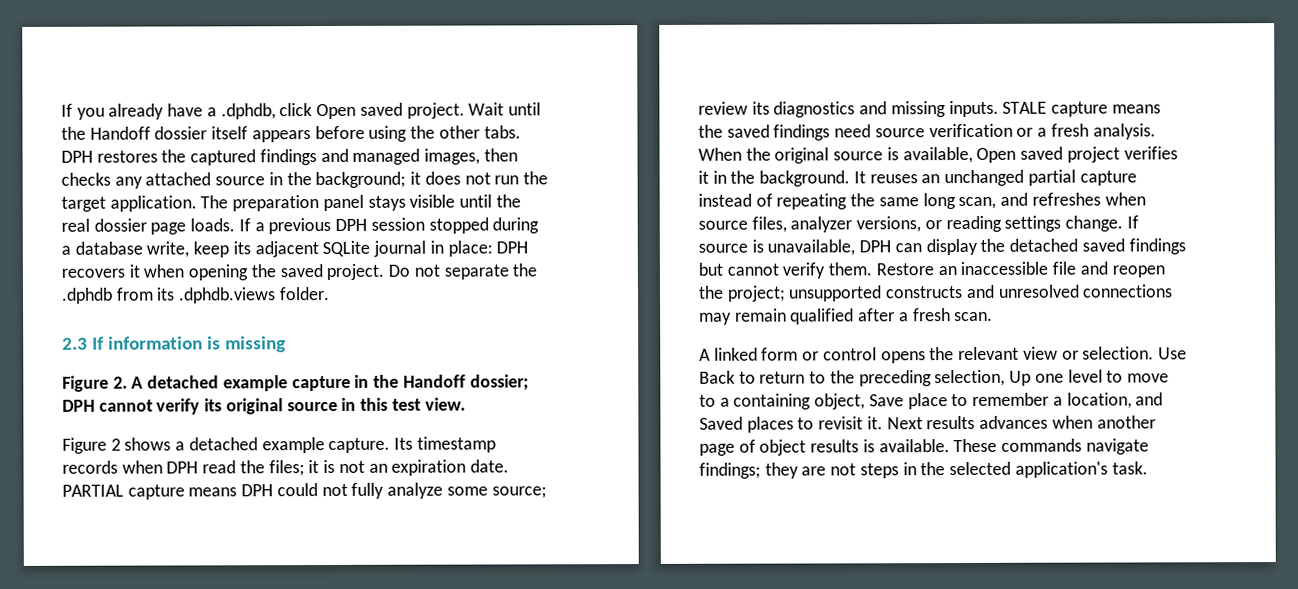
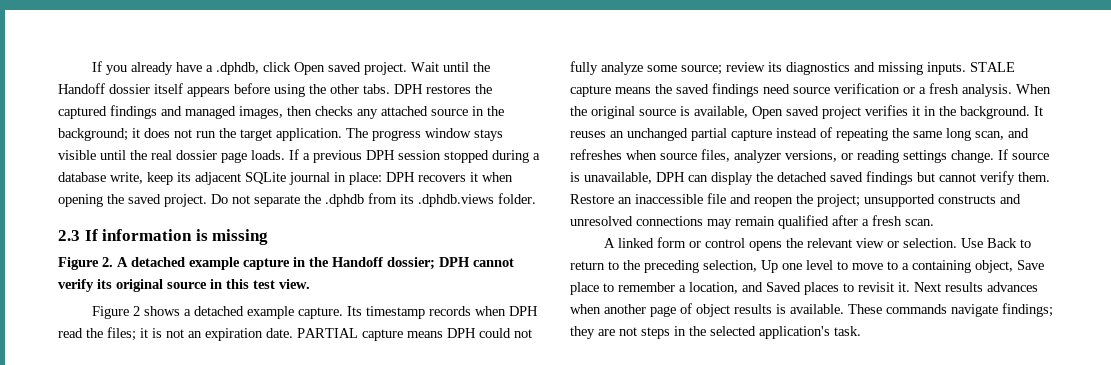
[232,194,364,212] preparation panel -> [372,128,471,141] progress window

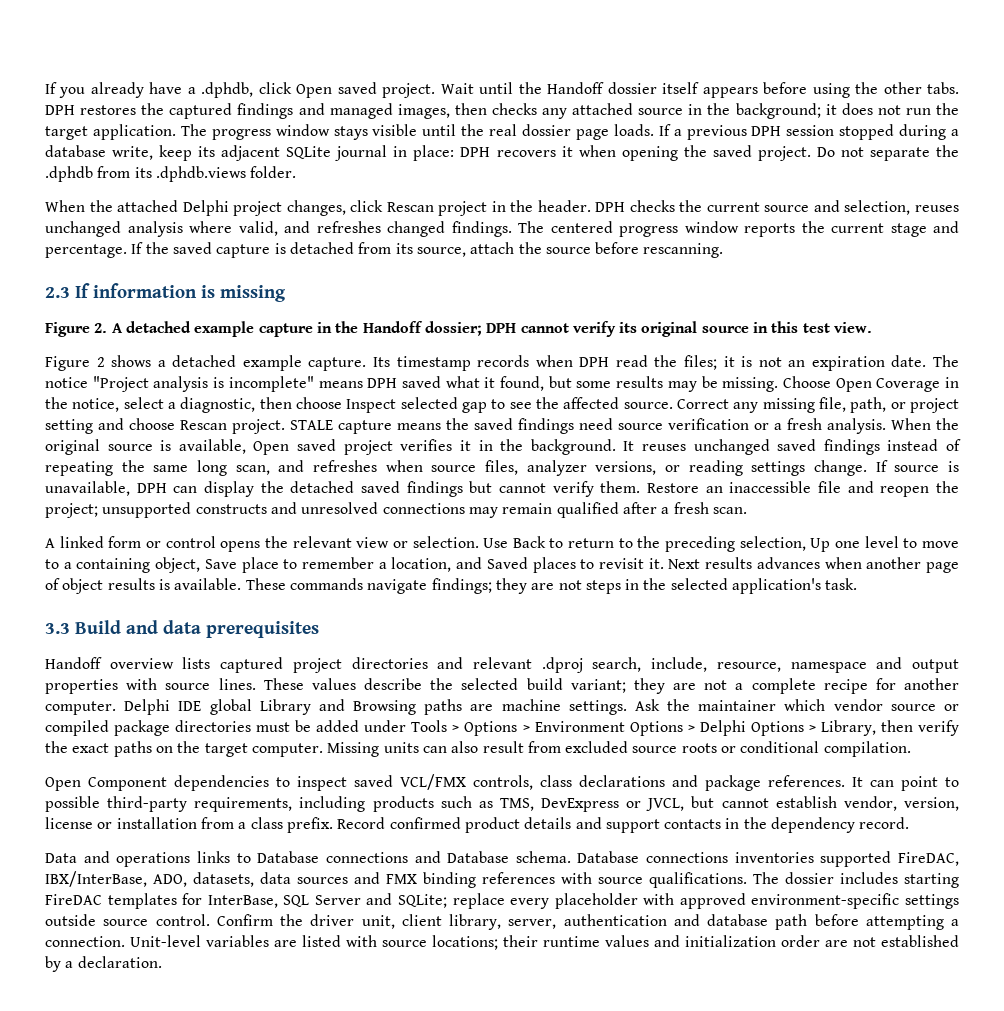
(536, 198) none -> [45,200,959,216] [45,221,959,237] [45,242,724,258] // When the attached Delphi project changes, click Rescan project in the header. DPH checks the current source and selection, reuses unchanged analysis where valid, and refreshes changed findings. The centered progress window reports the current stage and percentage. If the saved capture is detached from its source, attach the source before rescanning.
[297,328,532,341] [570,61,966,75] PARTIAL capture means DPH could not fully analyze some source; review its diagnostics and missing inputs. -> [932,355,959,367] [45,376,960,392] [45,397,960,413] [45,418,285,434] The notice "Project analysis is incomplete" means DPH saved what it found, but some results may be missing. Choose Open Coverage in the notice, select a diagnostic, then choose Inspect selected gap to see the affected source. Correct any missing file, path, or project setting and choose Rescan project.
[610,128,772,141] an unchanged partial capture -> [693,439,880,455] unchanged saved findings
(861, 331) none -> [45,620,319,638] [45,657,959,673] [45,678,959,694] [45,699,959,715] [45,720,959,736] [45,741,911,757] [45,774,959,791] [45,796,959,812] [45,817,910,833] [45,851,959,867] [45,871,959,888] [45,893,959,909] [45,914,959,930] [45,935,959,950] [45,956,162,972] // 3.3 Build and data prerequisites // Handoff overview lists captured project directories and relevant .dproj search, include, resource, namespace and output properties with source lines. These values describe the selected build variant; they are not a complete recipe for another computer. Delphi IDE global Library and Browsing paths are machine settings. Ask the maintainer which vendor source or compiled package directories must be added under Tools > Options > Environment Options > Delphi Options > Library, then verify the exact paths on the target computer. Missing units can also result from excluded source roots or conditional compilation. // Open Component dependencies to inspect saved VCL/FMX controls, class declarations and package references. It can point to possible third-party requirements, including products such as TMS, DevExpress or JVCL, but cannot establish vendor, version, license or installation from a class prefix. Record confirmed product details and support contacts in the dependency record. // Data and operations links to Database connections and Database schema. Database connections inventories supported FireDAC, IBX/InterBase, ADO, datasets, data sources and FMX binding references with source qualifications. The dossier includes starting FireDAC templates for InterBase, SQL Server and SQLite; replace every placeholder with approved environment-specific settings outside source control. Confirm the driver unit, client library, server, authentication and database path before attempting a connection. Unit-level variables are listed with source locations; their runtime values and initialization order are not established by a declaration.

